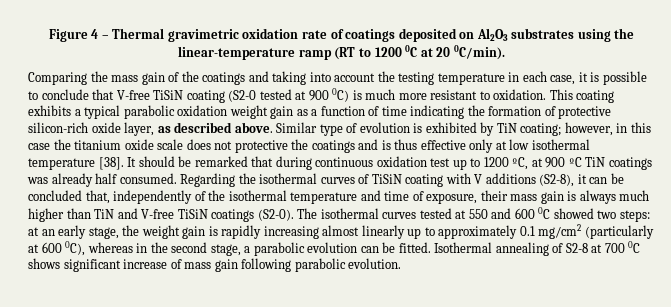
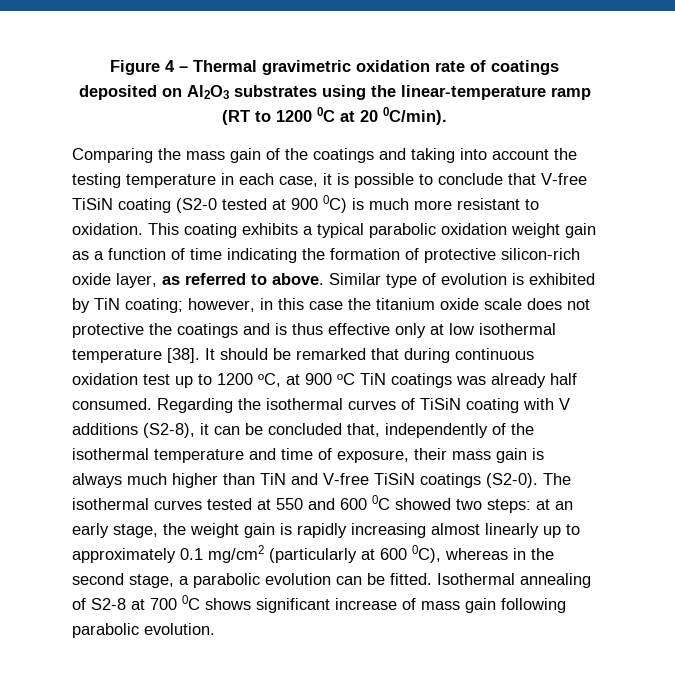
[174,122,233,133] described -> [185,273,267,285] referred to

